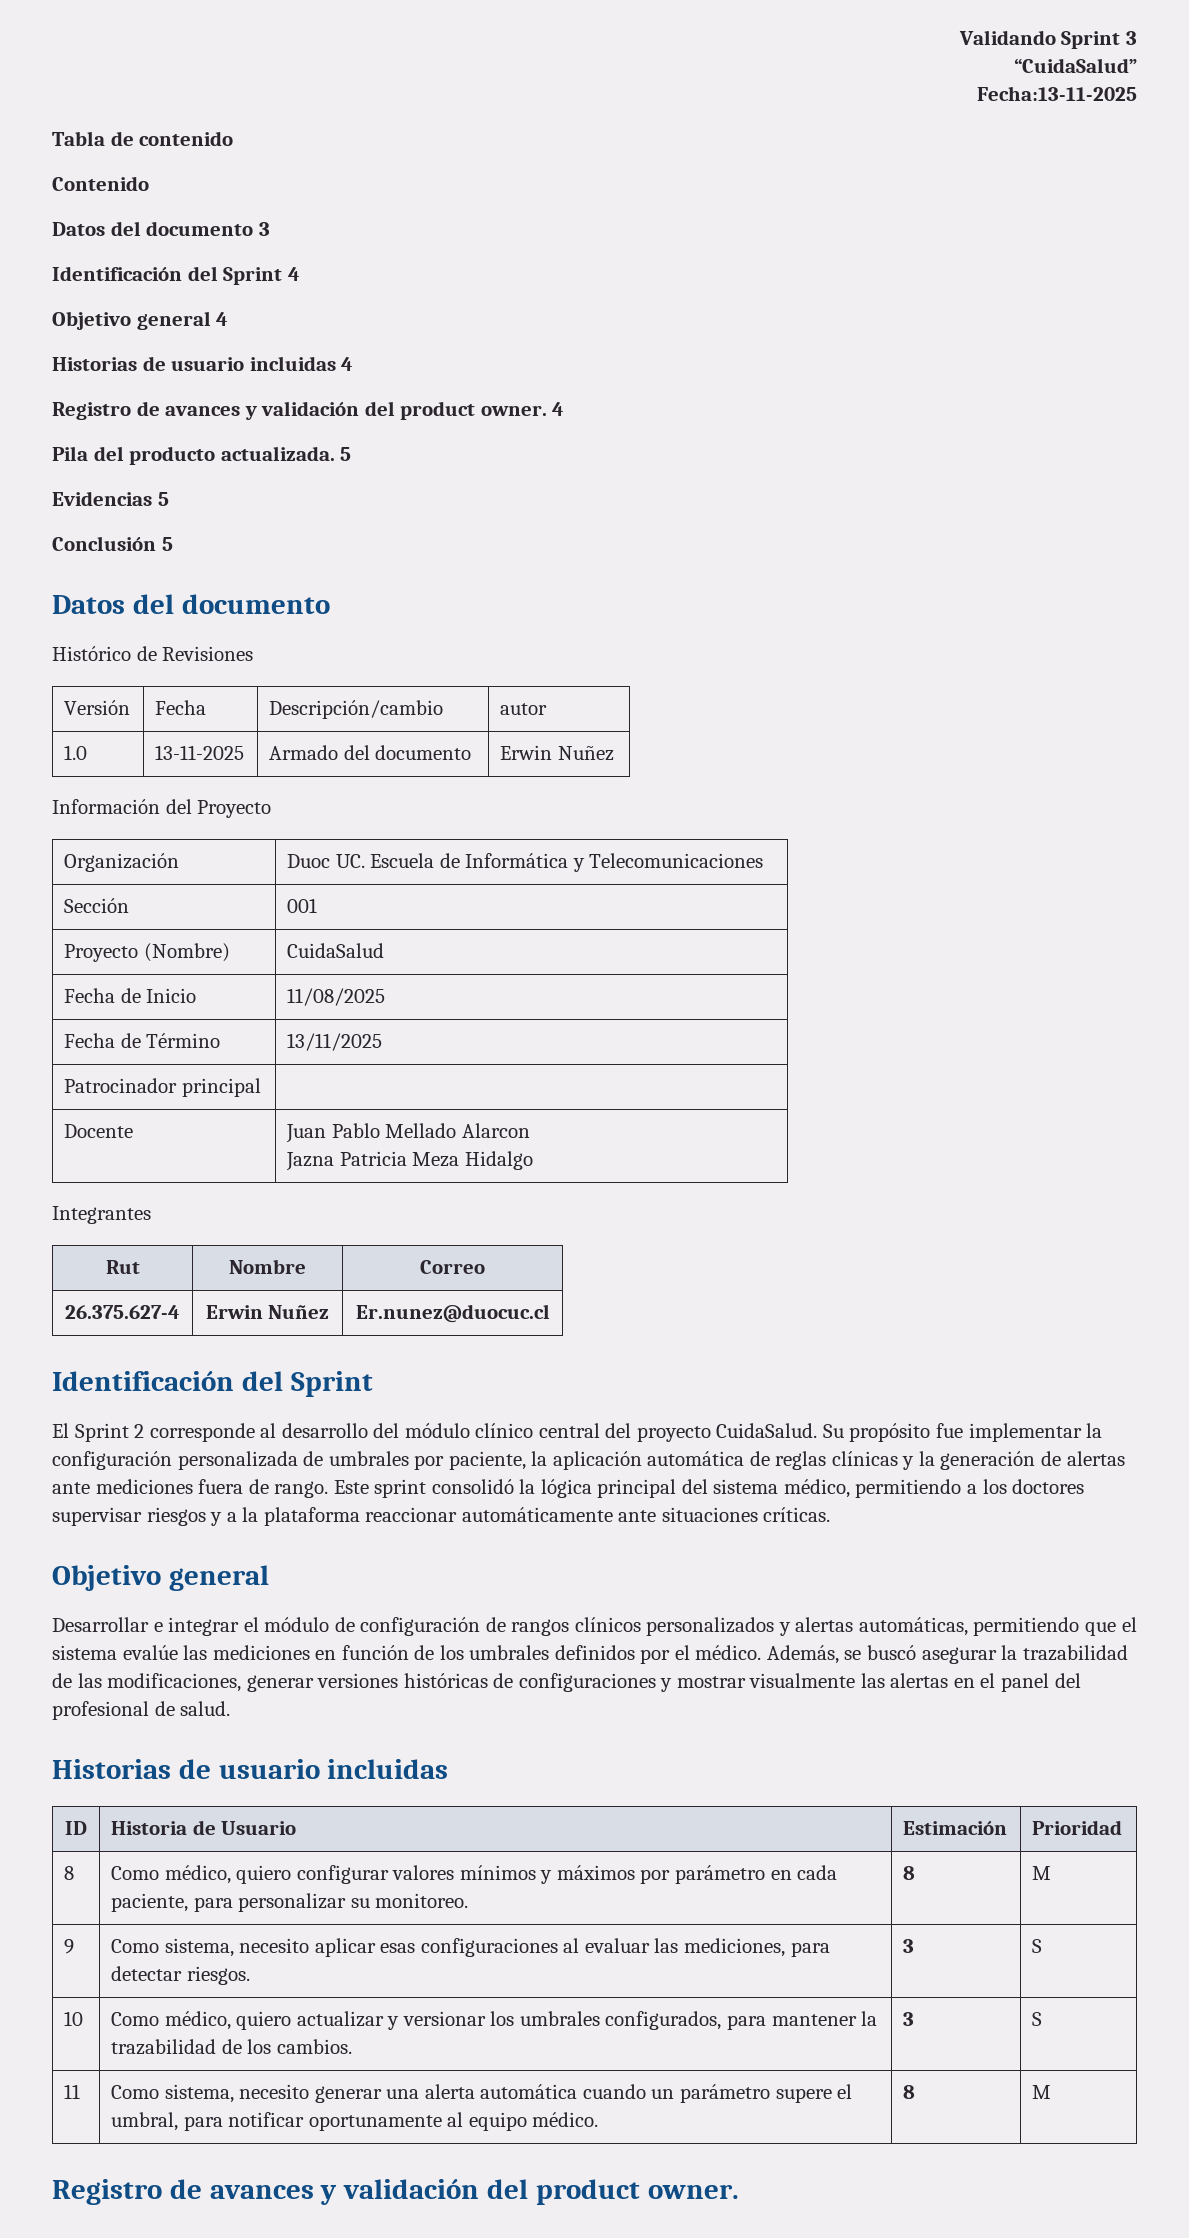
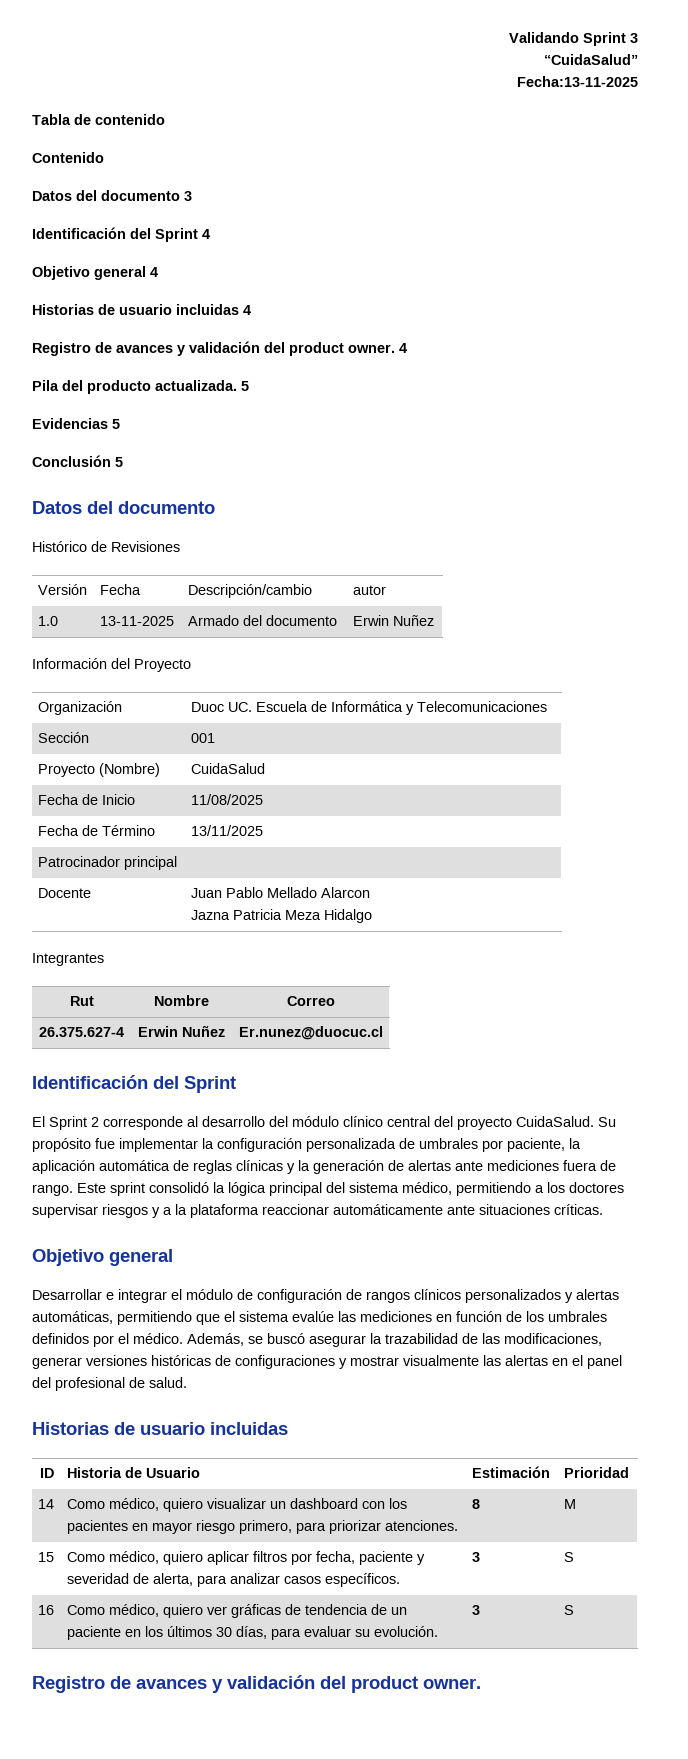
[64,1866,75,1880] [111,1865,838,1884] [111,1893,469,1912] [903,1866,916,1880] [1032,1866,1052,1880] [64,1939,75,1954] [111,1938,830,1957] [111,1966,250,1985] [903,1939,915,1953] [1032,1939,1043,1953] [64,2011,84,2026] [111,2011,878,2030] [111,2039,352,2055] [903,2012,915,2026] [1032,2012,1043,2026] [64,2084,81,2099] [111,2084,853,2103] [111,2112,599,2131] [903,2085,916,2099] [1032,2085,1052,2099] 8 | Como médico, quiero configurar valores mínimos y máximos por parámetro en cada paciente, para personalizar su monitoreo. | 8 | M // 9 | Como sistema, necesito aplicar esas configuraciones al evaluar las mediciones, para detectar riesgos. | 3 | S // 10 | Como médico, quiero actualizar y versionar los umbrales configurados, para mantener la trazabilidad de los cambios. | 3 | S // 11 | Como sistema, necesito generar una alerta automática cuando un parámetro supere el umbral, para notificar oportunamente al equipo médico. | 8 | M -> [38,1499,55,1509] [67,1498,408,1512] [67,1520,459,1534] [472,1499,481,1509] [564,1499,577,1509] [38,1552,55,1562] [67,1551,426,1565] [67,1573,401,1587] [472,1552,481,1562] [564,1552,575,1562] [38,1605,55,1615] [67,1604,408,1618] [67,1626,439,1640] [472,1605,481,1615] [564,1605,575,1615] 14 | Como médico, quiero visualizar un dashboard con los pacientes en mayor riesgo primero, para priorizar atenciones. | 8 | M // 15 | Como médico, quiero aplicar filtros por fecha, paciente y severidad de alerta, para analizar casos específicos. | 3 | S // 16 | Como médico, quiero ver gráficas de tendencia de un paciente en los últimos 30 días, para evaluar su evolución. | 3 | S

